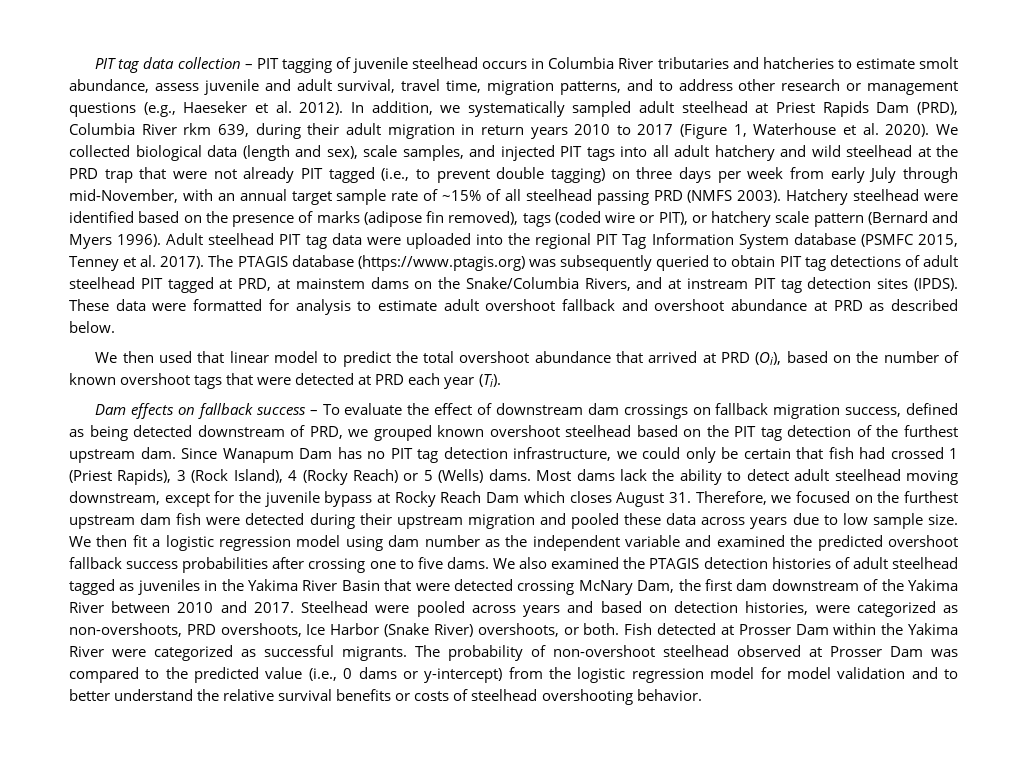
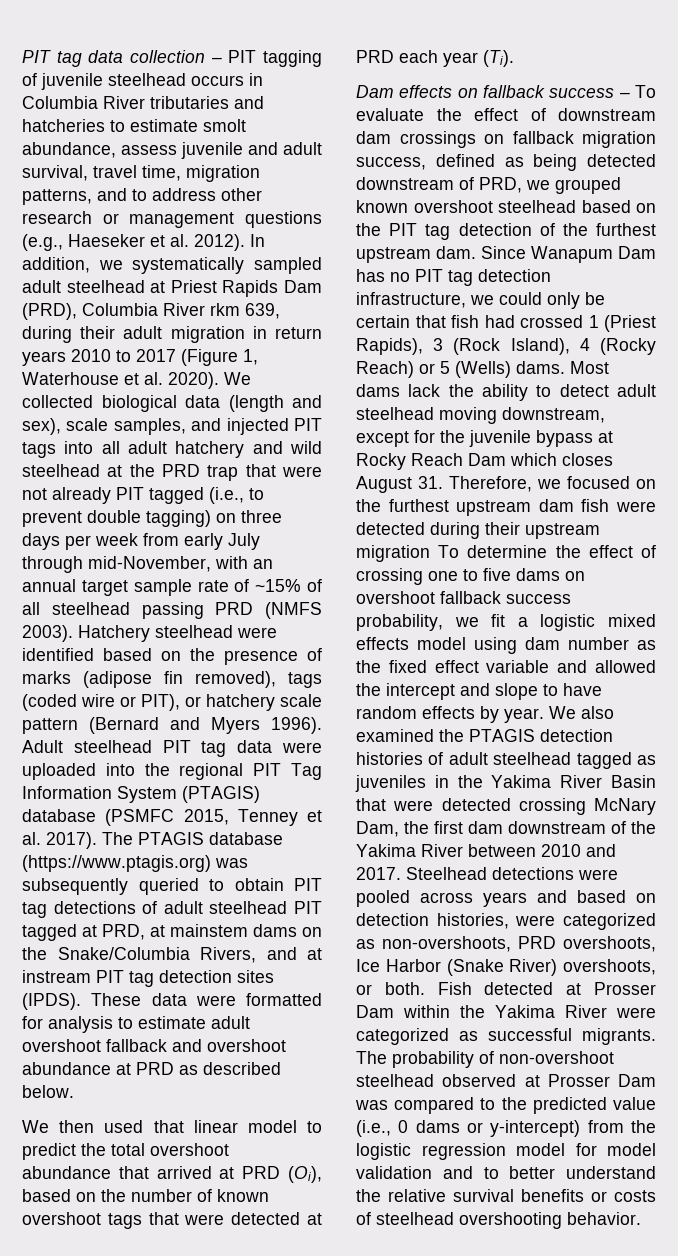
(789, 241) none -> [182,786,260,803] (PTAGIS)
[539,513,959,529] [69,535,128,547] and pooled these data across years due to low sample size. We then -> [438,545,656,558] [356,568,585,585] [356,591,571,604] [356,614,479,631] To determine the effect of crossing one to five dams on overshoot fallback success probability, we
[218,536,291,551] regression -> [608,614,656,627] [356,637,409,650] mixed effects
[532,535,959,551] [69,557,489,573] independent variable and examined the predicted overshoot fallback success probabilities after crossing one to five dams. -> [388,660,656,673] [356,683,602,700] [356,706,544,723] fixed effect variable and allowed the intercept and slope to have random effects by year.
(369, 607) none -> [492,867,574,880] detections

